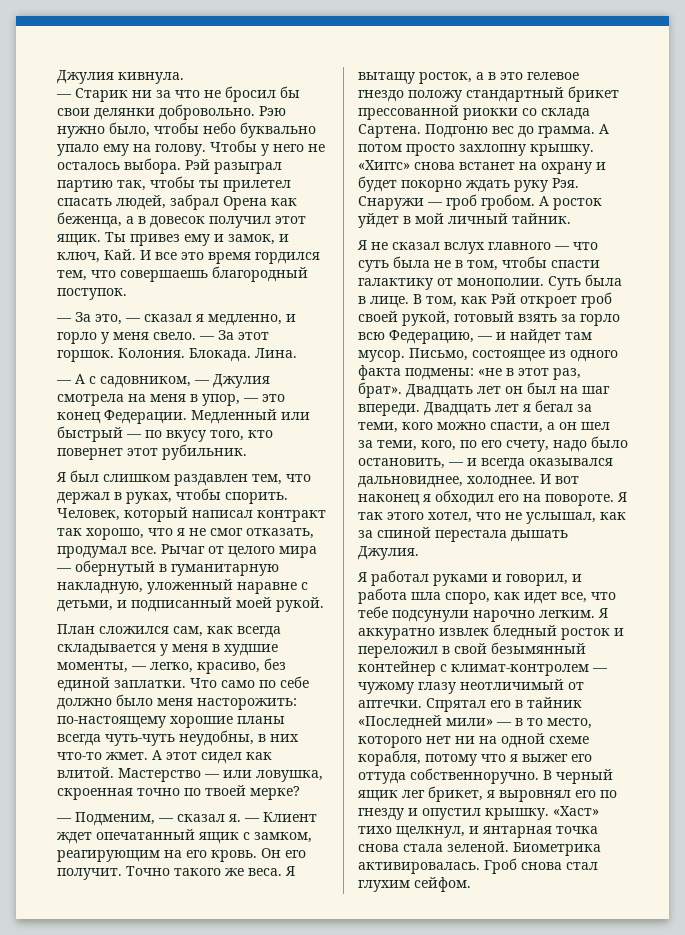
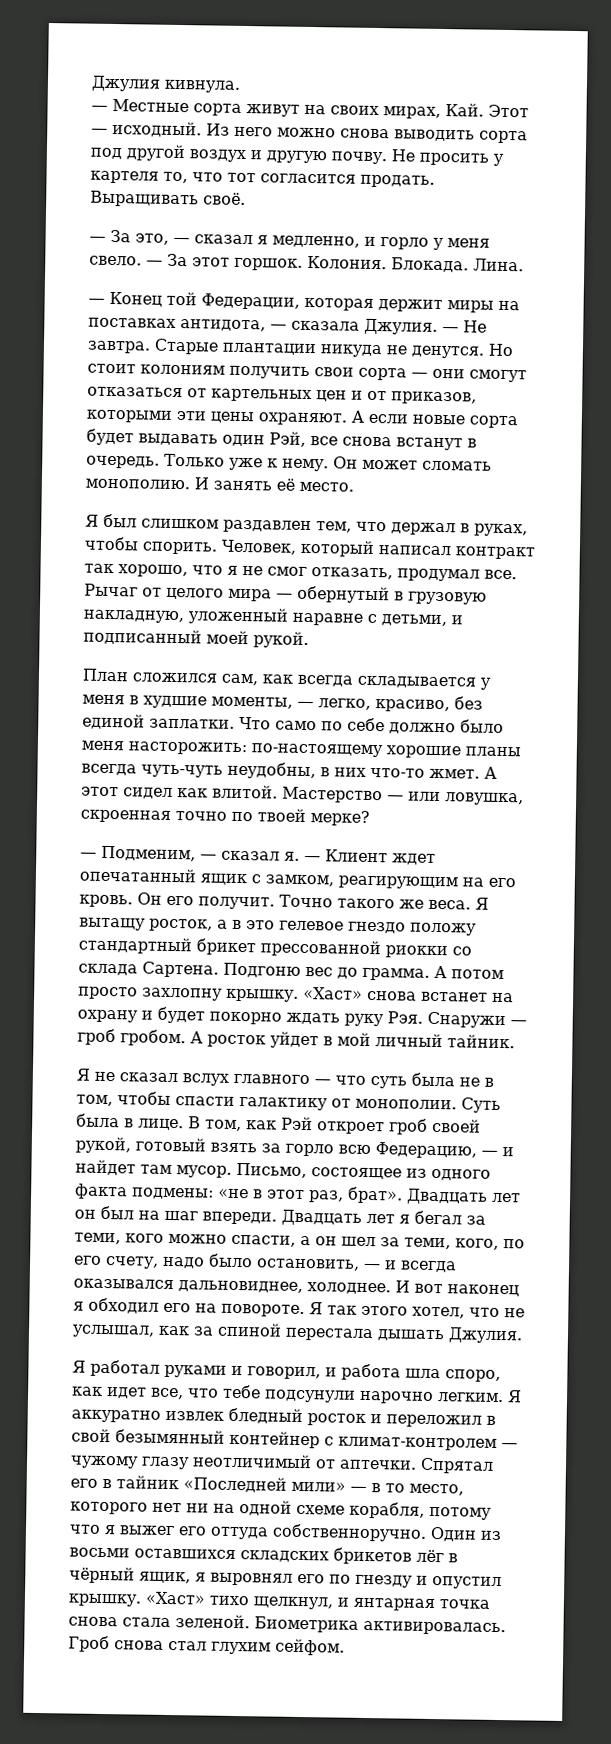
[75,86,300,102] [57,104,286,120] [57,122,316,138] [57,140,325,156] [57,158,282,174] [57,176,291,192] [57,194,297,210] [57,212,306,228] [57,232,289,246] [57,249,320,264] [57,266,308,282] [57,288,127,300] Старик ни за что не бросил бы свои делянки добровольно. Рэю нужно было, чтобы небо буквально упало ему на голову. Чтобы у него не осталось выбора. Рэй разыграл партию так, чтобы ты прилетел спасать людей, забрал Орена как беженца, а в довесок получил этот ящик. Ты привез ему и замок, и ключ, Кай. И все это время гордился тем, что совершаешь благородный поступок. -> [112,98,529,119] [91,120,528,144] [90,144,504,166] [90,170,435,188] [90,190,246,208] Местные сорта живут на своих мирах, Кай. Этот — исходный. Из него можно снова выводить сорта под другой воздух и другую почву. Не просить у картеля то, что тот согласится продать. Выращивать своё.
[75,374,270,388] [57,394,285,406] [57,409,310,424] [57,426,273,442] [57,444,247,460] А с садовником, — Джулия смотрела на меня в упор, — это конец Федерации. Медленный или быстрый — по вкусу того, кто повернет этот рубильник. -> [109,291,520,313] [88,317,487,335] [87,338,514,359] [87,363,527,383] [87,386,477,405] [86,409,518,429] [86,428,477,451] [86,453,492,472] [85,477,354,492] Конец той Федерации, которая держит миры на поставках антидота, — сказала Джулия. — Не завтра. Старые плантации никуда не денутся. Но стоит колониям получить свои сорта — они смогут отказаться от картельных цен и от приказов, которыми эти цены охраняют. А если новые сорта будет выдавать один Рэй, все снова встанут в очередь. Только уже к нему. Он может сломать монополию. И занять её место.
[171,564,279,576] гуманитарную -> [408,591,487,605] грузовую
[358,160,410,170] «Хиггс» -> [303,986,363,1000] «Хаст»
[543,769,613,784] [358,786,483,802] В черный ящик лег брикет, -> [430,1526,502,1542] [69,1547,458,1565] [69,1566,191,1584] Один из восьми оставшихся складских брикетов лёг в чёрный ящик,

